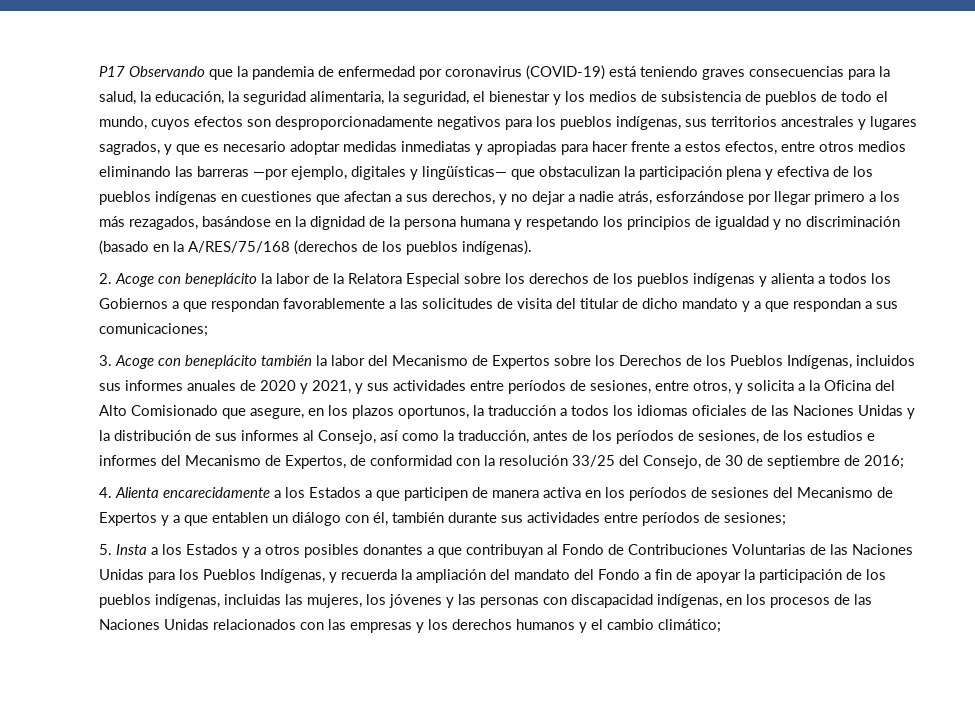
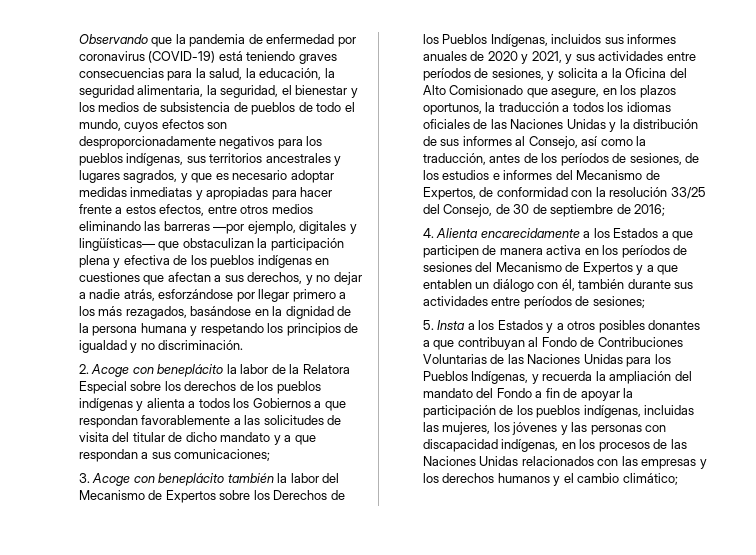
[98,66,125,77] P17 -> (78, 39) none
[805,216,900,227] [98,240,532,255] discriminación (basado en la A/RES/75/168 (derechos de los pueblos indígenas). -> [158,340,244,350] discriminación.
[654,380,731,394] entre otros, -> (544, 74) none

